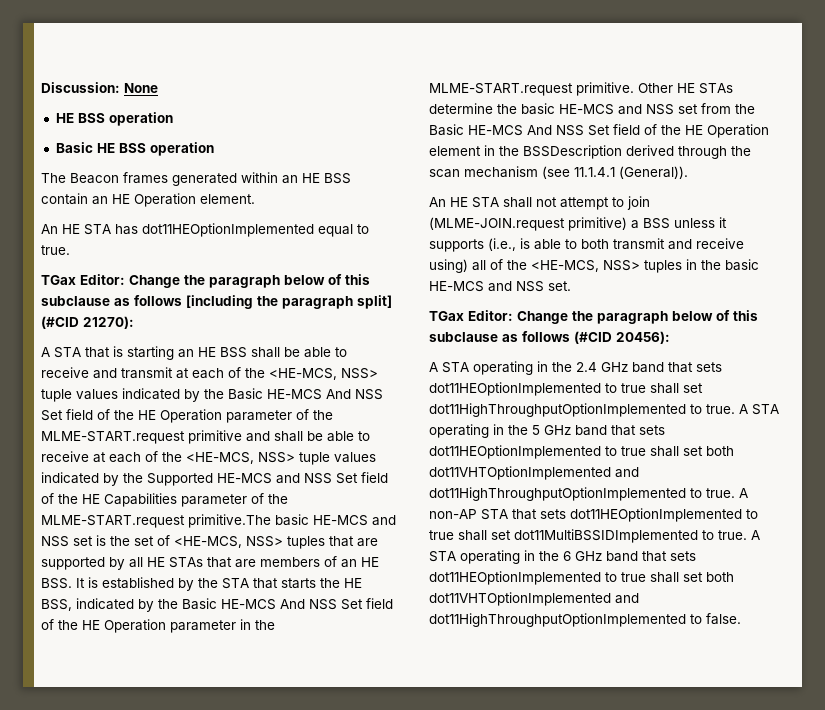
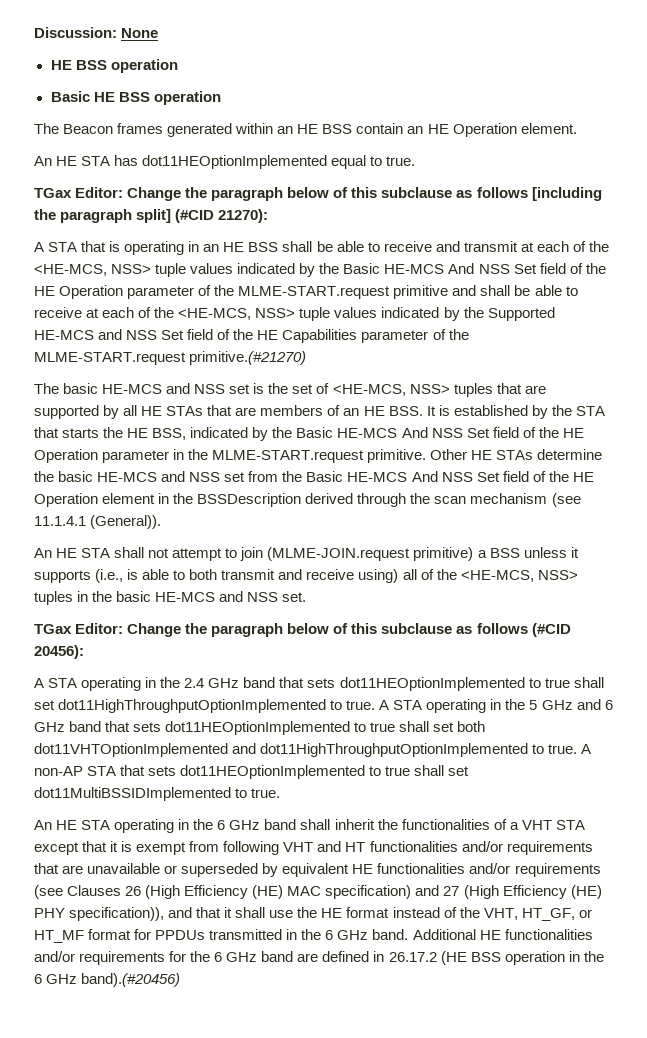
[127,346,174,360] starting -> [124,241,200,255] operating in
[188,514,271,528] primitive.The -> [189,351,307,365] [34,383,59,394] primitive.(#21270) // The
(571, 430) none -> [576,699,613,710] [34,722,65,732] and 6 GHz
[751,530,760,540] A -> [34,820,78,830] // An HE
[642,551,696,562] [429,571,734,585] [429,592,639,606] [429,613,741,627] that sets dot11HEOptionImplemented to true shall set both dot11VHTOptionImplemented and dot11HighThroughputOptionImplemented to false. -> [300,819,585,830] [34,841,593,855] [34,863,601,877] [34,885,602,899] [34,907,592,921] [34,929,593,943] [34,951,604,965] [34,973,181,987] shall inherit the functionalities of a VHT STA except that it is exempt from following VHT and HT functionalities and/or requirements that are unavailable or superseded by equivalent HE functionalities and/or requirements (see Clauses 26 (High Efficiency (HE) MAC specification) and 27 (High Efficiency (HE) PHY specification)), and that it shall use the HE format instead of the VHT, HT_GF, or HT_MF format for PPDUs transmitted in the 6 GHz band. Additional HE functionalities and/or requirements for the 6 GHz band are defined in 26.17.2 (HE BSS operation in the 6 GHz band).(#20456)

